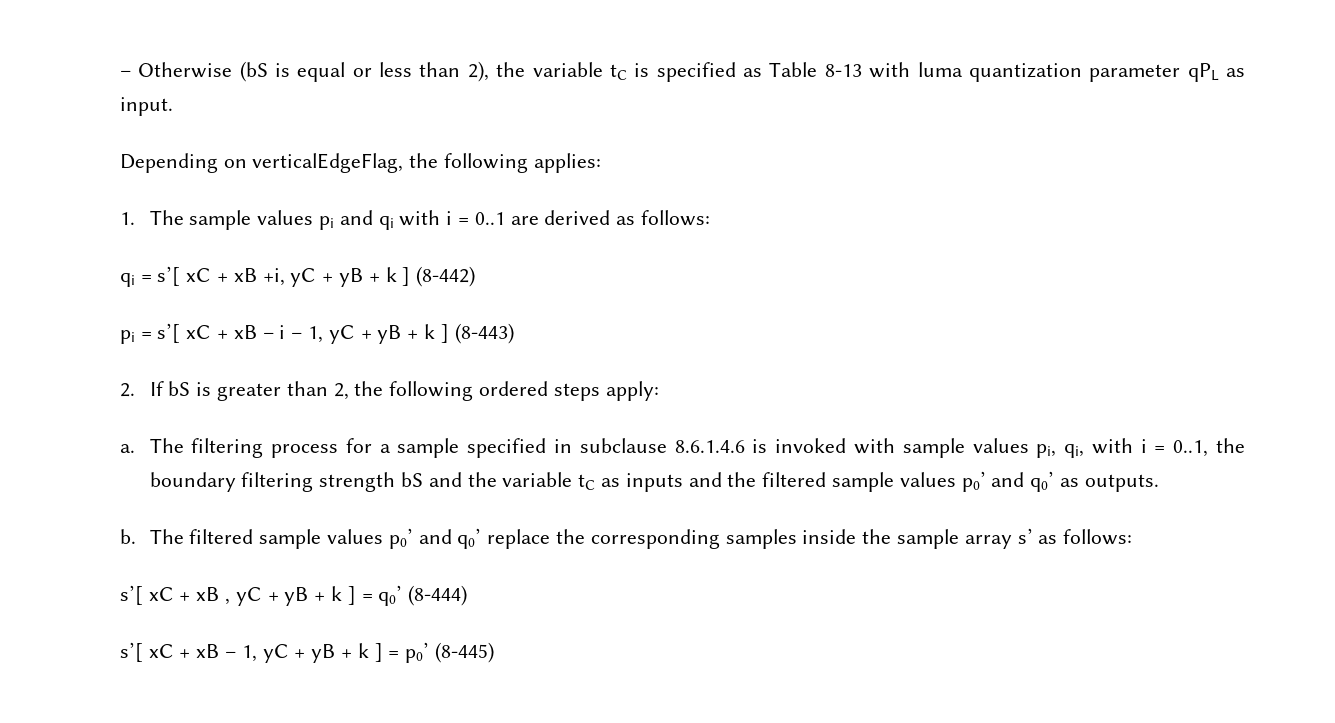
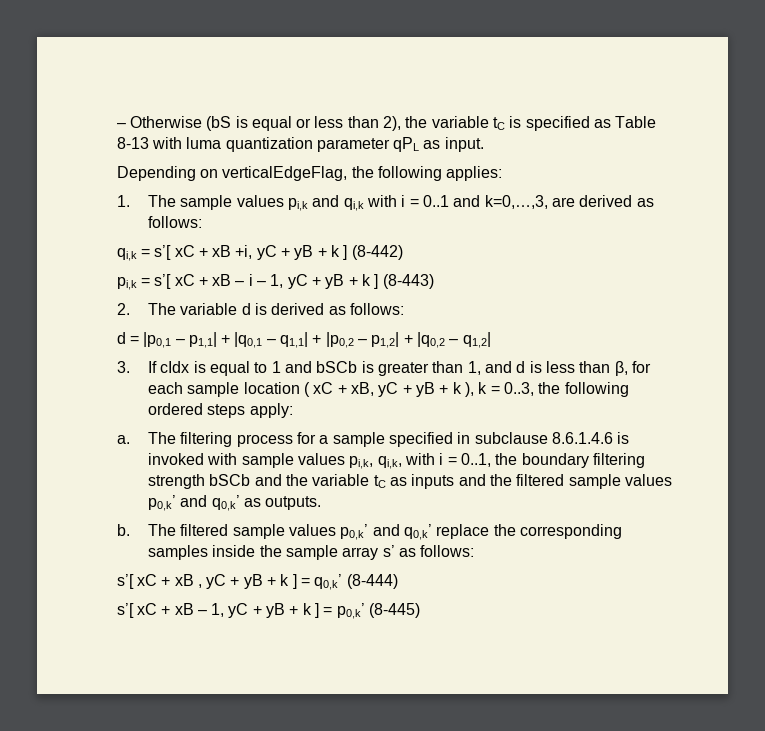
[318,210,394,230] pi and qi -> [288,195,364,211] pi,k and qi,k
(505, 218) none -> [453,195,548,209] and k=0,…,3,
[119,273,135,287] qi -> [116,248,137,261] qi,k
[119,330,135,344] pi -> [116,277,137,290] pi,k
[149,381,349,401] If bS is greater than 2, -> [148,303,405,315] [116,332,491,348] [116,361,651,376] [148,382,534,397] The variable d is derived as follows: // d = |p0,1 – p1,1| + |q0,1 – q1,1| + |p0,2 – p1,2| + |q0,2 – q1,2| // 3. If cIdx is equal to 1 and bSCb is greater than 1, and d is less than β, for each sample location ( xC + xB, yC + yB + k ), k = 0..3,
[1036,444,1085,458] pi, qi, -> [349,456,402,469] pi,k, qi,k,
[400,472,423,487] bS -> [209,474,251,486] bSCb
[961,471,1055,492] p0’ and q0’ -> [148,495,240,511] p0,k’ and q0,k’
[388,528,482,549] p0’ and q0’ -> [340,524,433,540] p0,k’ and q0,k’
[378,585,403,606] q0’ -> [314,574,343,590] q0,k’
[405,642,430,663] p0’ -> [336,603,365,619] p0,k’

